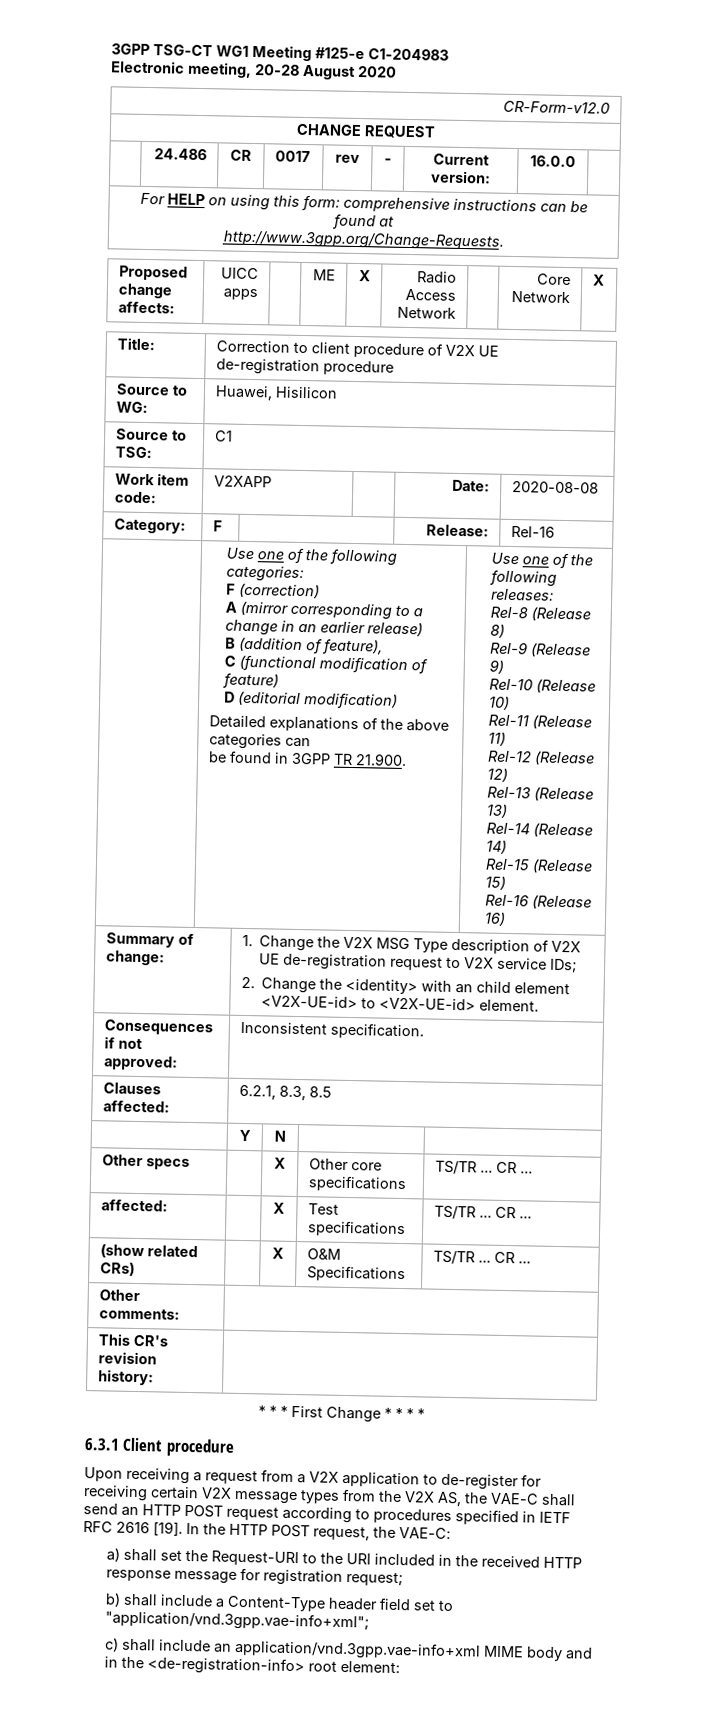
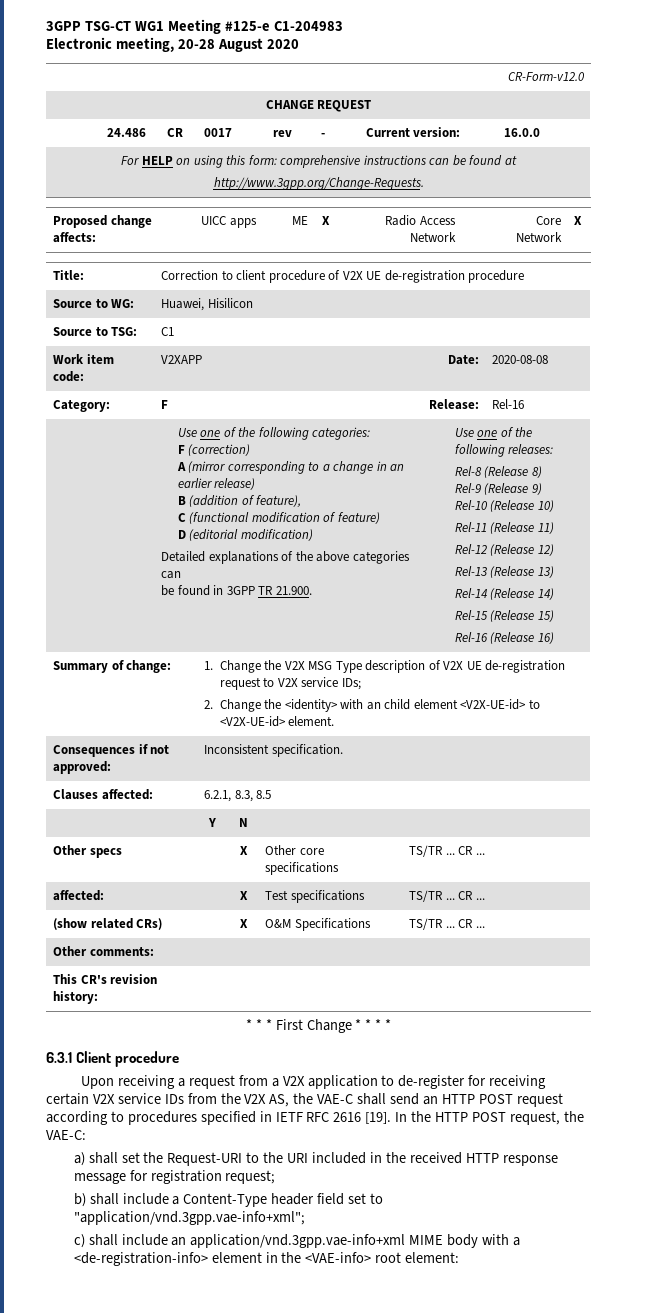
[234,1490,340,1505] message types -> [117,1093,184,1104] service IDs
[564,1647,593,1660] [103,1656,305,1676] and in the <de-registration-info> -> [482,1234,521,1246] [73,1252,372,1266] with a <de-registration-info> element in the <VAE-info>

